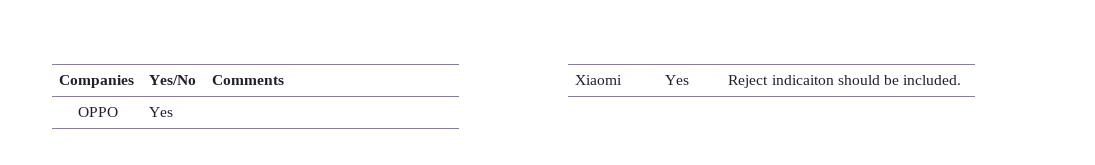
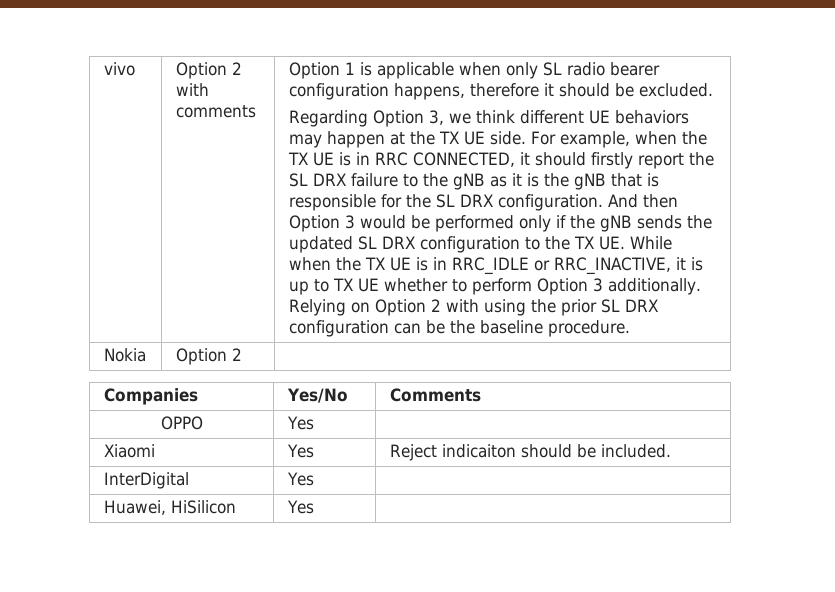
(59, 81) none -> [103,62,135,76] [175,62,242,79] [175,83,209,96] [175,105,256,118] [288,62,660,79] [288,83,713,100] [288,110,689,127] [288,131,707,148] [287,152,714,169] [288,173,659,190] [288,194,678,211] [288,215,712,232] [288,236,672,253] [288,257,703,275] [288,278,701,295] [288,299,658,316] [288,320,630,337] [103,348,146,362] [175,348,242,365] vivo | Option 2 with comments | Option 1 is applicable when only SL radio bearer configuration happens, therefore it should be excluded. // Regarding Option 3, we think different UE behaviors may happen at the TX UE side. For example, when the TX UE is in RRC CONNECTED, it should firstly report the SL DRX failure to the gNB as it is the gNB that is responsible for the SL DRX configuration. And then Option 3 would be performed only if the gNB sends the updated SL DRX configuration to the TX UE. While when the TX UE is in RRC_IDLE or RRC_INACTIVE, it is up to TX UE whether to perform Option 3 additionally. Relying on Option 2 with using the prior SL DRX configuration can be the baseline procedure. // Nokia | Option 2 | //
(962, 80) none -> [103,472,189,489] [286,472,314,486] [103,500,236,515] [286,500,314,514] // InterDigital | Yes | // Huawei, HiSilicon | Yes |

